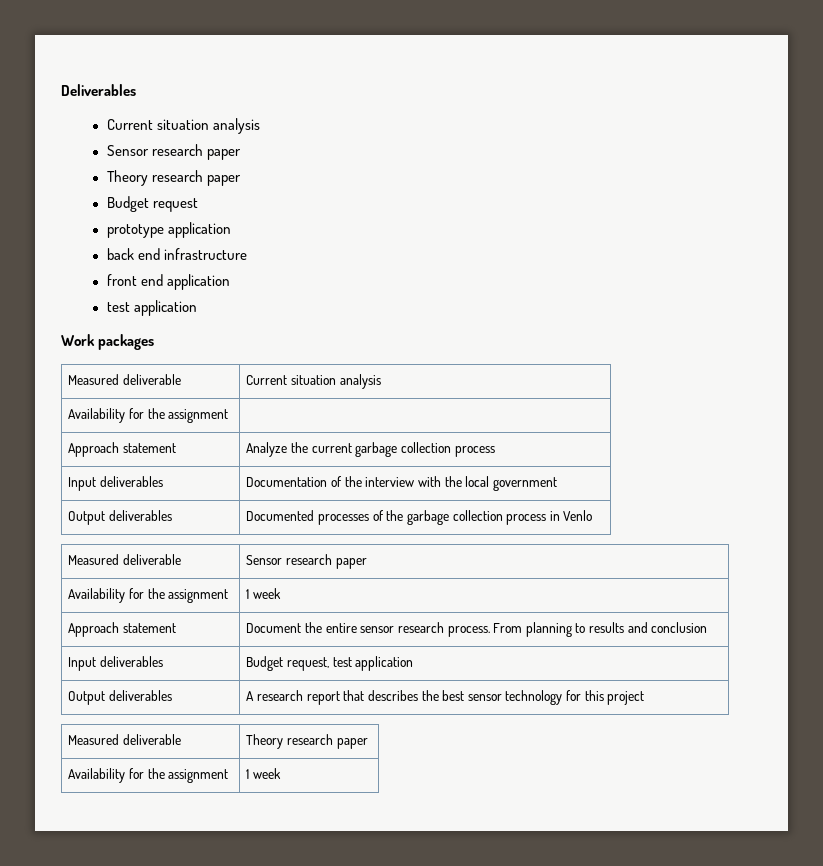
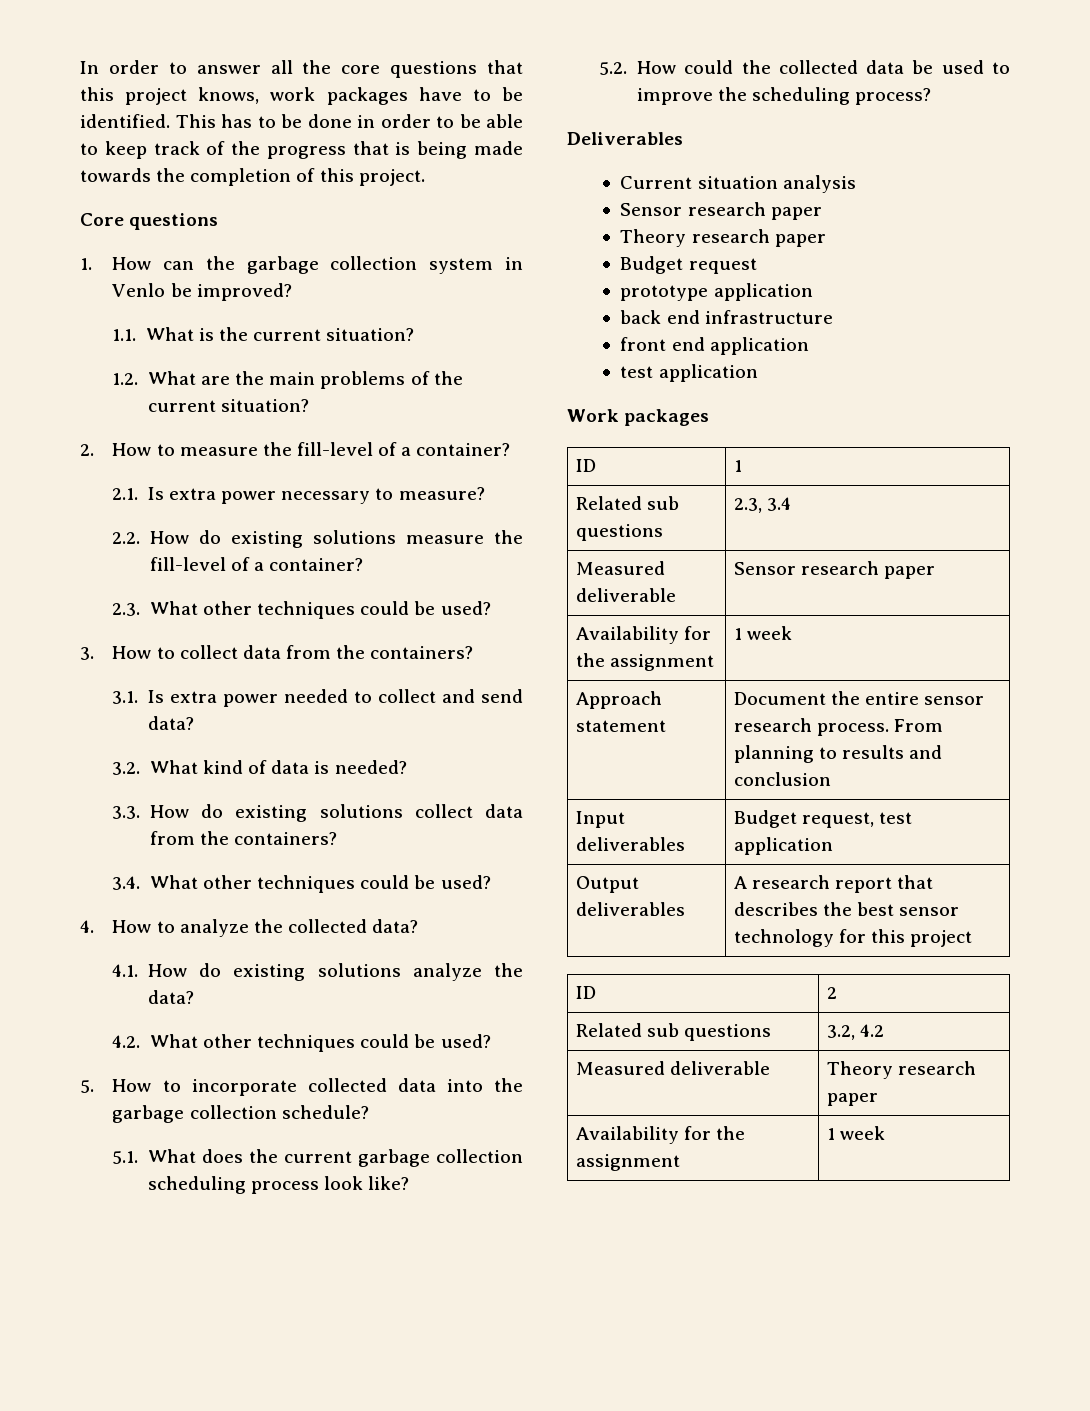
(61, 90) none -> [80,60,523,78] [80,87,523,105] [80,114,523,128] [80,141,523,159] [80,168,425,186] [80,213,219,230] [80,256,523,274] [112,283,292,301] [112,327,415,341] [112,371,463,389] [147,399,310,412] [80,442,511,456] [112,487,485,504] [112,530,523,548] [149,557,364,571] [112,601,491,619] [80,645,474,660] [112,689,523,707] [147,716,194,730] [112,760,407,775] [112,804,523,822] [149,831,338,845] [112,875,491,893] [80,919,419,937] [112,963,523,981] [147,990,194,1004] [112,1034,491,1052] [80,1078,523,1096] [112,1105,369,1123] [112,1149,523,1167] [147,1176,410,1194] [599,60,1010,75] [636,87,932,105] In order to answer all the core questions that this project knows, work packages have to be identified. This has to be done in order to be able to keep track of the progress that is being made towards the completion of this project. // Core questions // 1. How can the garbage collection system in Venlo be improved? // 1.1. What is the current situation? // 1.2. What are the main problems of the current situation? // 2. How to measure the fill-level of a container? // 2.1. Is extra power necessary to measure? // 2.2. How do existing solutions measure the fill-level of a container? // 2.3. What other techniques could be used? // 3. How to collect data from the containers? // 3.1. Is extra power needed to collect and send data? // 3.2. What kind of data is needed? // 3.3. How do existing solutions collect data from the containers? // 3.4. What other techniques could be used? // 4. How to analyze the collected data? // 4.1. How do existing solutions analyze the data? // 4.2. What other techniques could be used? // 5. How to incorporate collected data into the garbage collection schedule? // 5.1. What does the current garbage collection scheduling process look like? // 5.2. How could the collected data be used to improve the scheduling process? //
[68,374,181,385] [246,374,381,389] [68,408,229,423] [68,442,176,457] [246,442,495,457] [68,476,163,491] [246,476,557,491] [68,510,172,525] [246,510,593,525] Measured deliverable | Current situation analysis // Availability for the assignment | // Approach statement | Analyze the current garbage collection process // Input deliverables | Documentation of the interview with the local government // Output deliverables | Documented processes of the garbage collection process in Venlo -> [576,459,597,472] [734,460,743,472] [576,496,680,510] [576,524,664,541] [734,497,792,513] ID | 1 // Related sub questions | 2.3, 3.4
(645, 698) none -> [576,986,597,999] [827,987,838,999] [576,1023,772,1041] [827,1024,885,1040] // ID | 2 // Related sub questions | 3.2, 4.2

